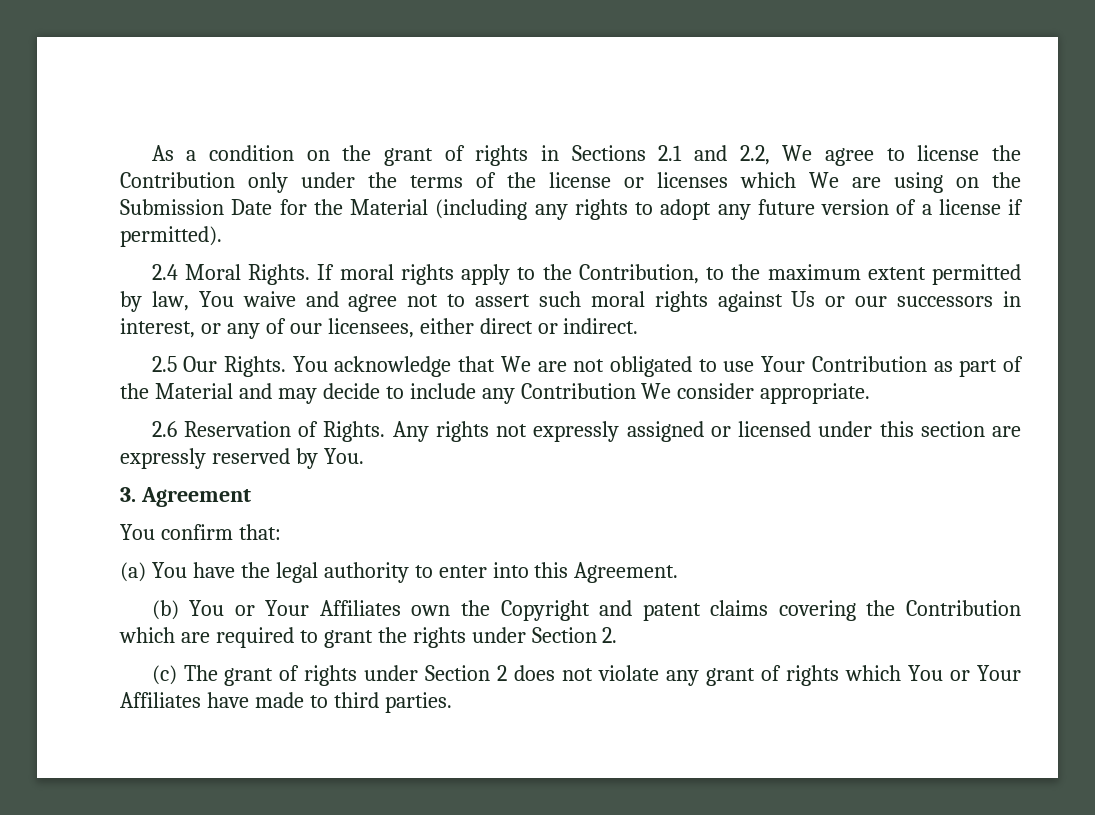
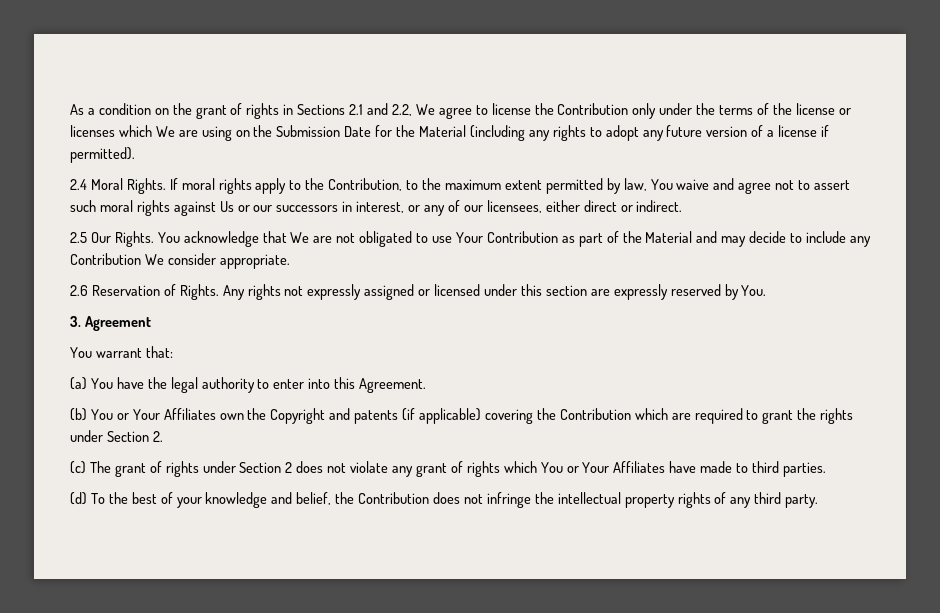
[160,524,233,540] confirm -> [95,348,142,358] warrant
[642,600,769,621] patent claims -> [354,408,482,424] patents (if applicable)
(452, 702) none -> [70,492,819,508] // (d) To the best of your knowledge and belief, the Contribution does not infringe the intellectual property rights of any third party.

